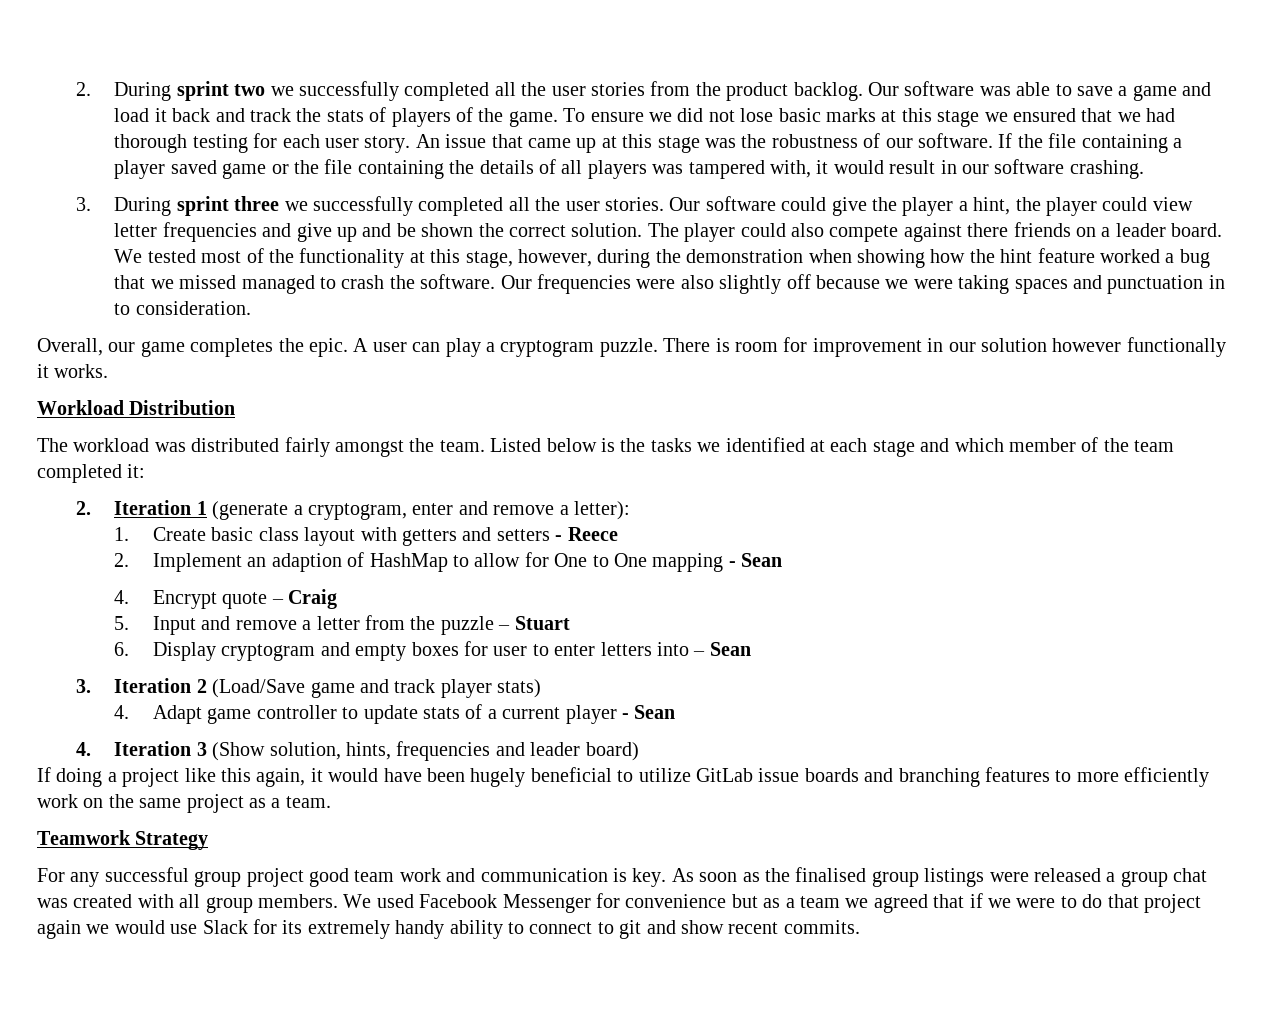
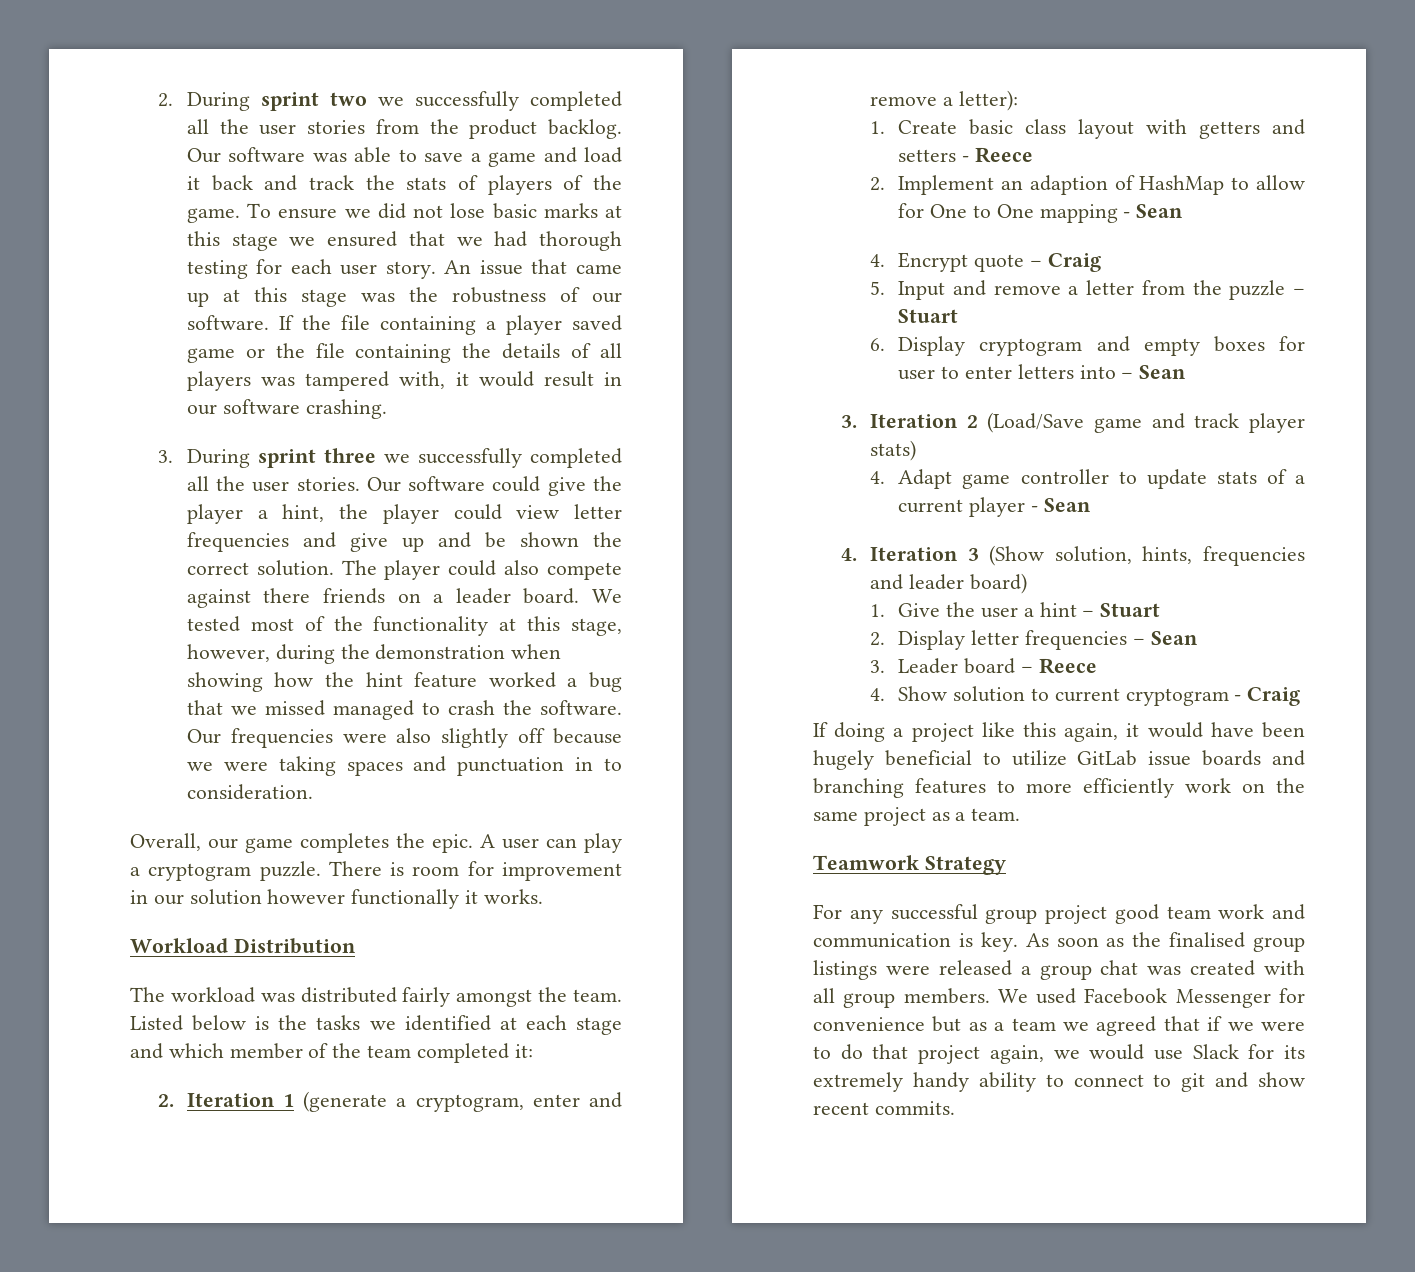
(639, 751) none -> [869,602,1161,618] [869,630,1198,650] [869,658,1097,674] [869,686,1301,706] // 1. Give the user a hint – Stuart // 2. Display letter frequencies – Sean // 3. Leader board – Reece // 4. Show solution to current cryptogram - Craig
[37,920,81,939] again -> [989,1045,1044,1064] again,

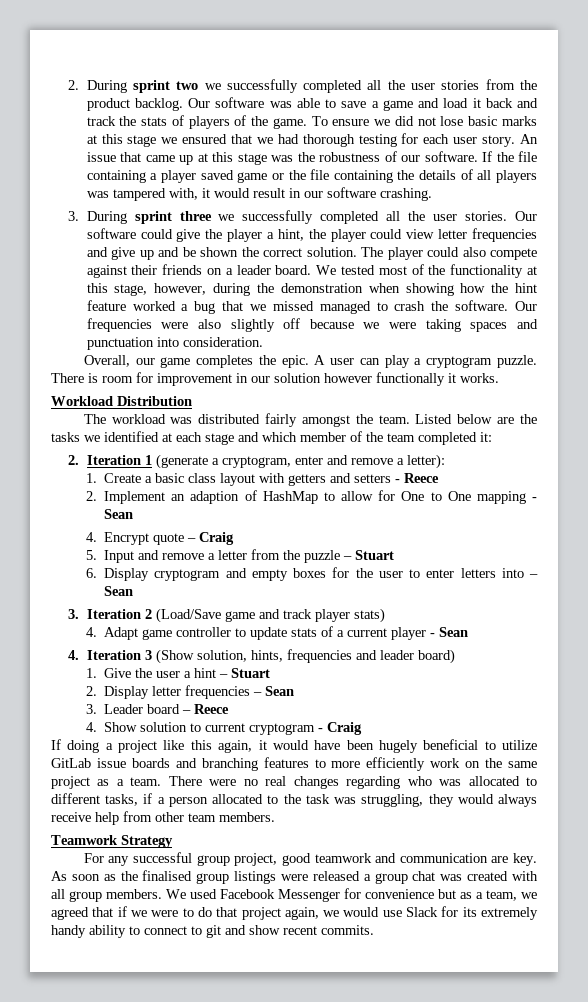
[263,588,311,603] there -> [131,265,158,275] their
[575,757,623,771] in to -> [156,337,179,347] into
[255,1016,270,1030] is -> [497,417,515,424] are
(958, 127) none -> [145,476,153,483] a
(1305, 343) none -> [355,568,373,578] the
(1021, 814) none -> [168,776,537,789] [51,793,537,807] [51,811,275,825] There were no real changes regarding who was allocated to different tasks, if a person allocated to the task was struggling, they would always receive help from other team members.
[1045,904,1265,924] project good team work -> [234,853,372,866] project, good teamwork
[958,933,973,947] is -> [491,856,509,863] are
[1011,1018,1056,1031] team -> [486,890,517,901] team,

